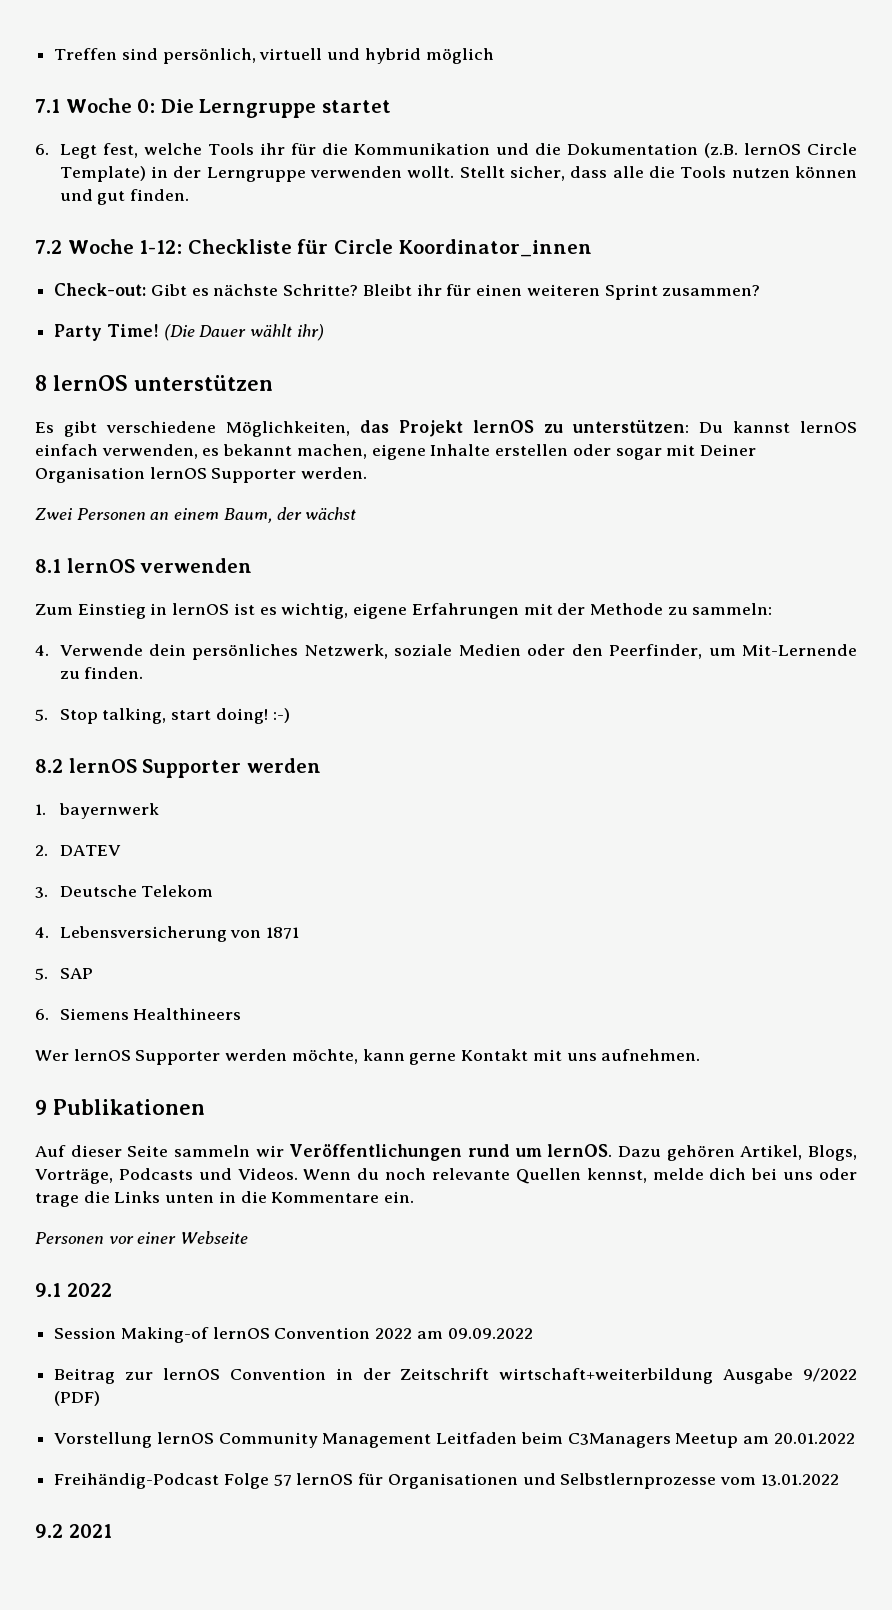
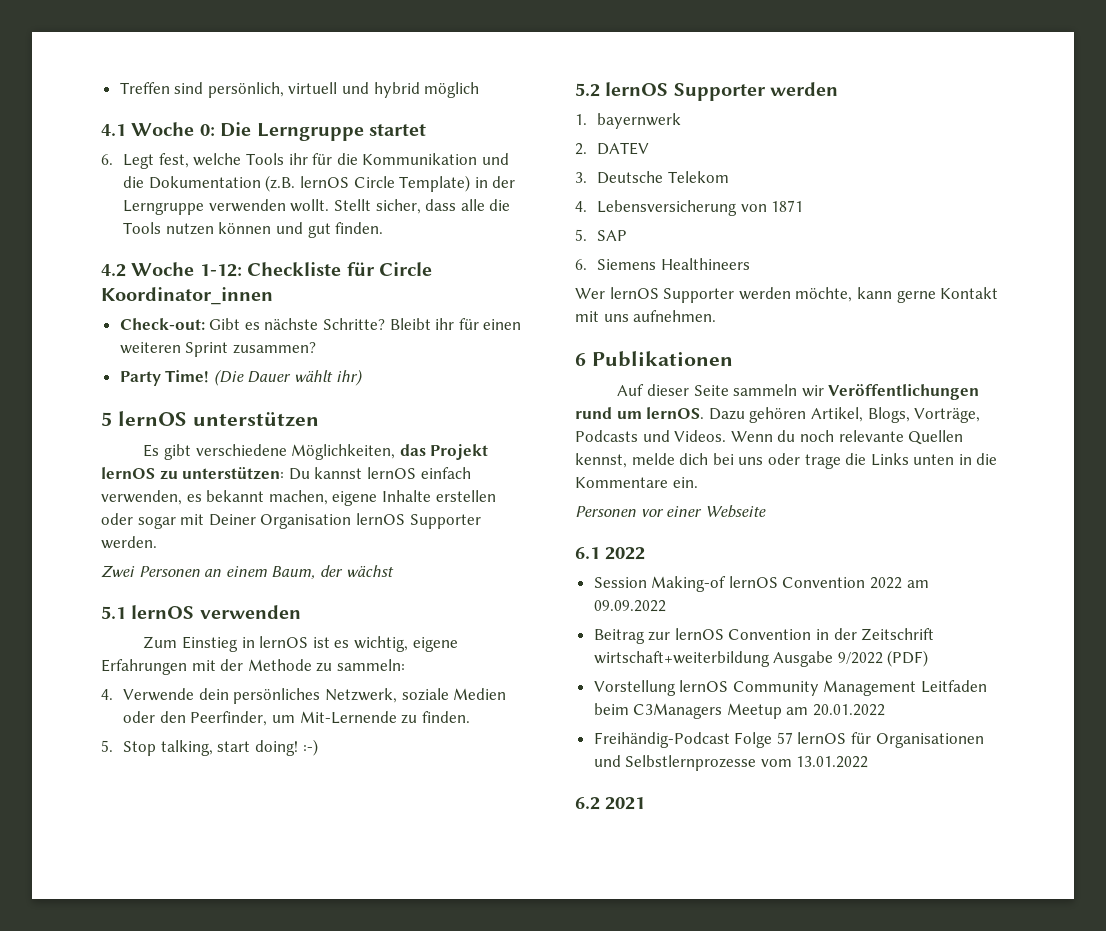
[35,99,60,113] 7.1 -> [101,124,126,136] 4.1
[35,240,62,254] 7.2 -> [101,264,126,277] 4.2
[35,375,47,391] 8 -> [101,412,112,426] 5
[35,559,61,573] 8.1 -> [101,606,126,619] 5.1
[35,759,63,773] 8.2 -> [575,83,600,97] 5.2
[35,1099,47,1115] 9 -> [575,353,586,366] 6
[35,1283,61,1297] 9.1 -> [575,547,600,559] 6.1
[35,1524,63,1538] 9.2 -> [575,797,600,810] 6.2

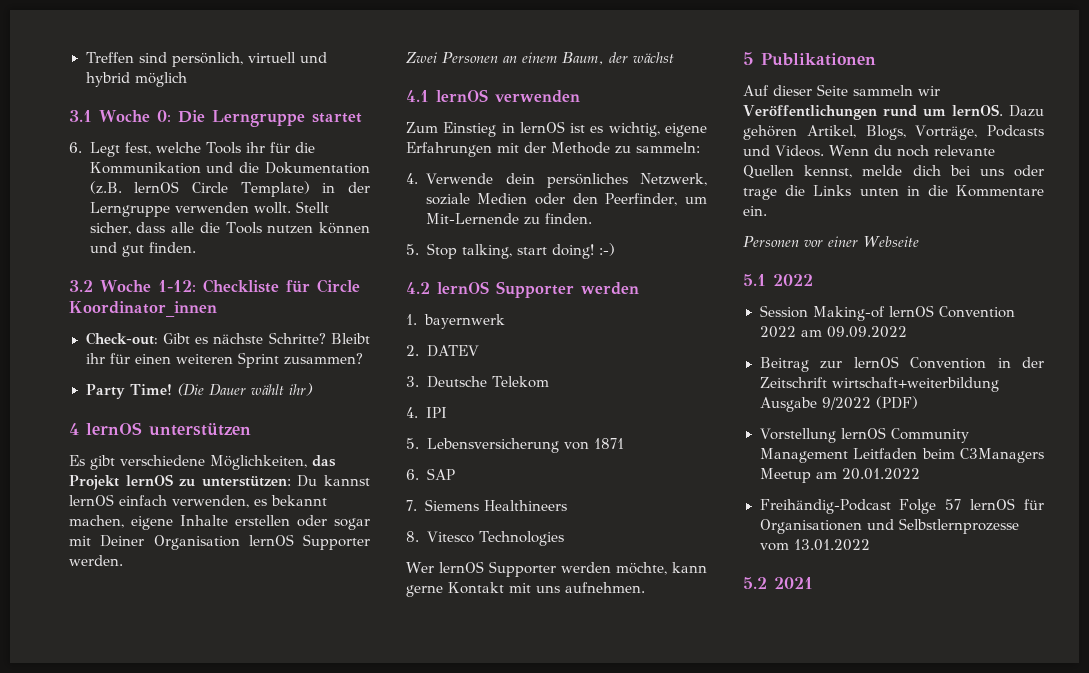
[101,124,126,136] 4.1 -> [69,110,92,122] 3.1
[101,264,126,277] 4.2 -> [69,280,93,292] 3.2
[101,412,112,426] 5 -> [69,423,79,435] 4
[101,606,126,619] 5.1 -> [406,90,429,102] 4.1
[575,83,600,97] 5.2 -> [406,282,430,294] 4.2
(587, 206) none -> [425,407,447,418] [406,438,419,449] IPI // 5.
[575,229,587,241] 5. -> [406,469,419,480] 6.
[575,259,587,270] 6. -> [406,500,417,511] 7.
(750, 264) none -> [406,531,565,546] // 8. Vitesco Technologies
[575,353,586,366] 6 -> [743,52,754,65] 5
[575,547,600,559] 6.1 -> [743,274,766,286] 5.1
[575,797,600,810] 6.2 -> [743,577,767,589] 5.2

